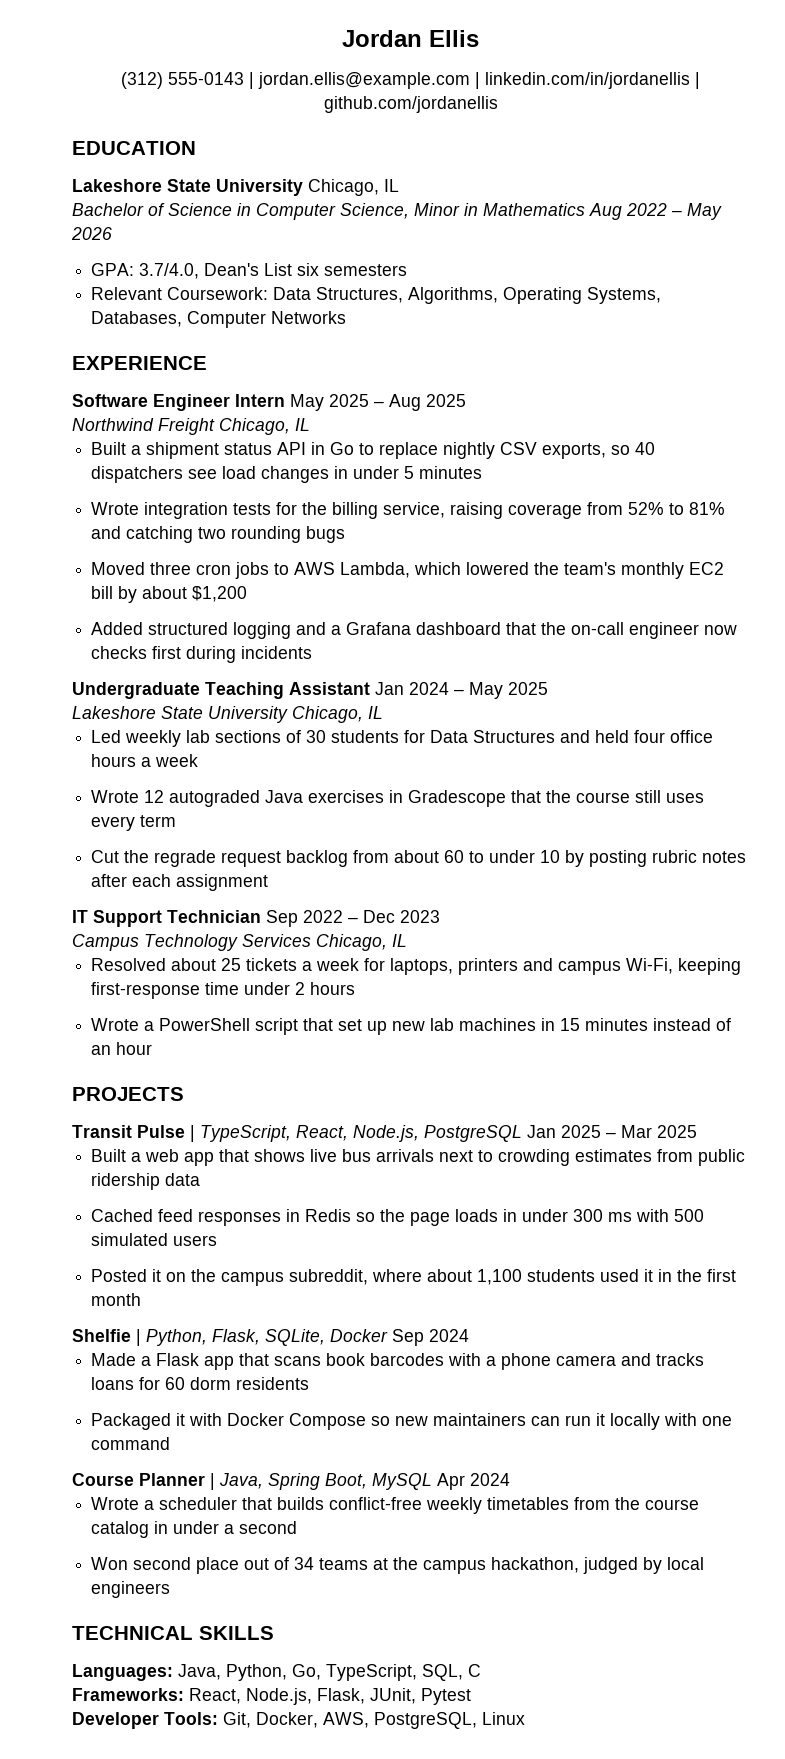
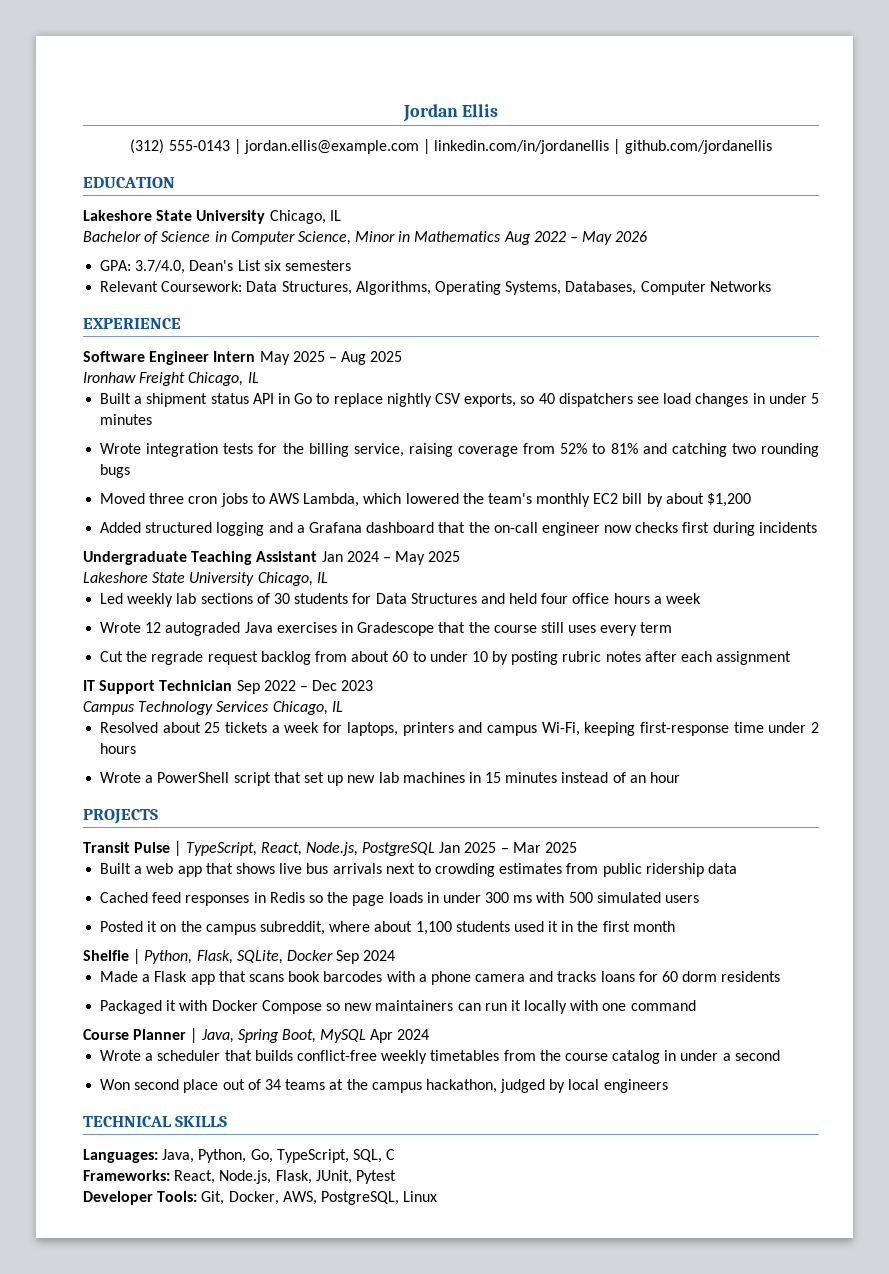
[72,418,154,431] Northwind -> [83,372,136,383] Ironhaw

